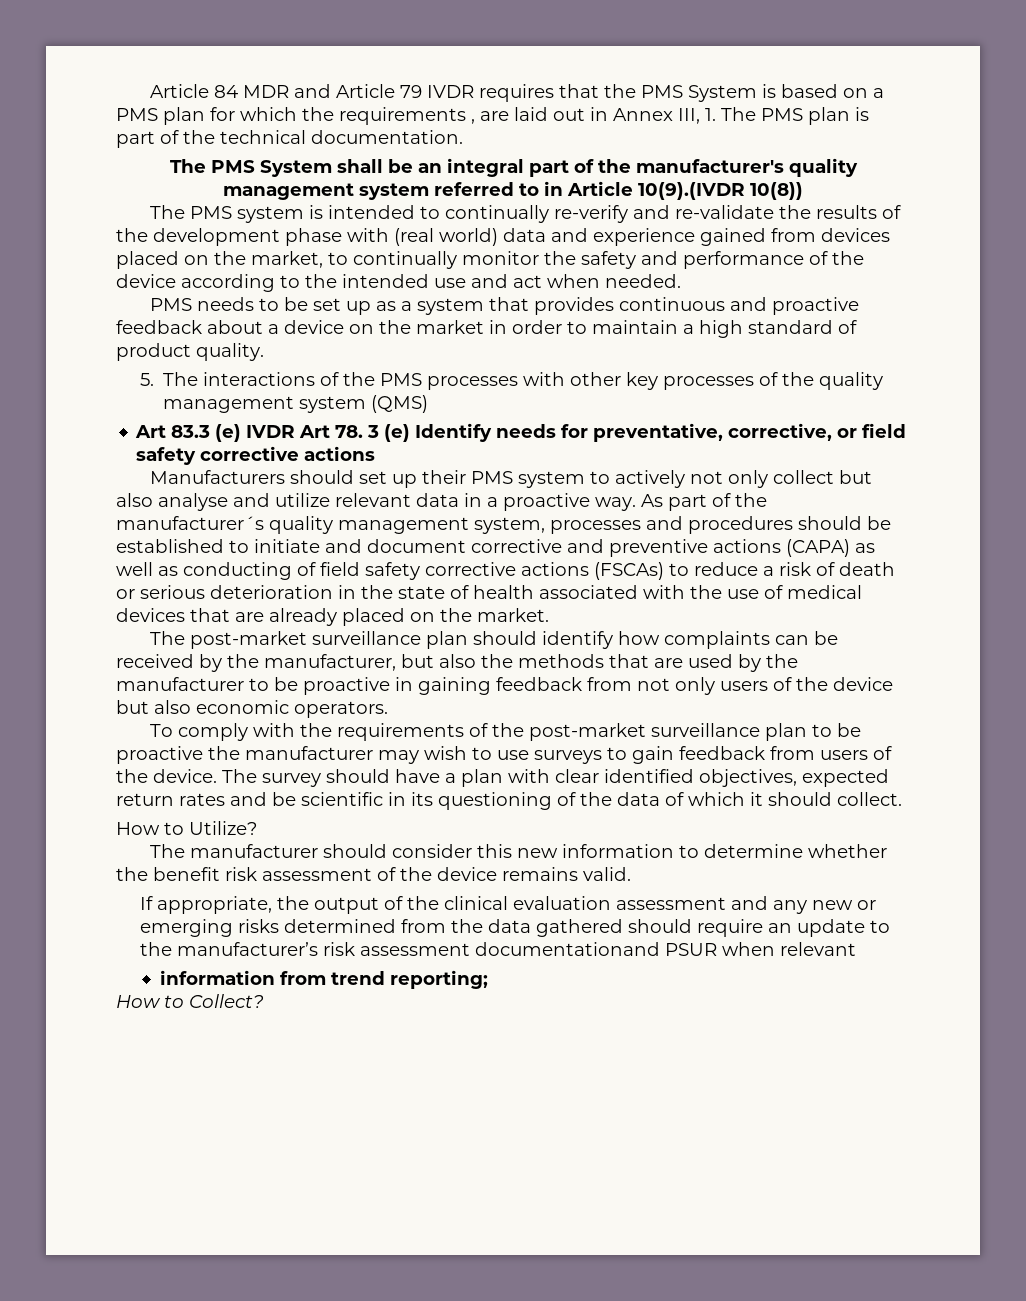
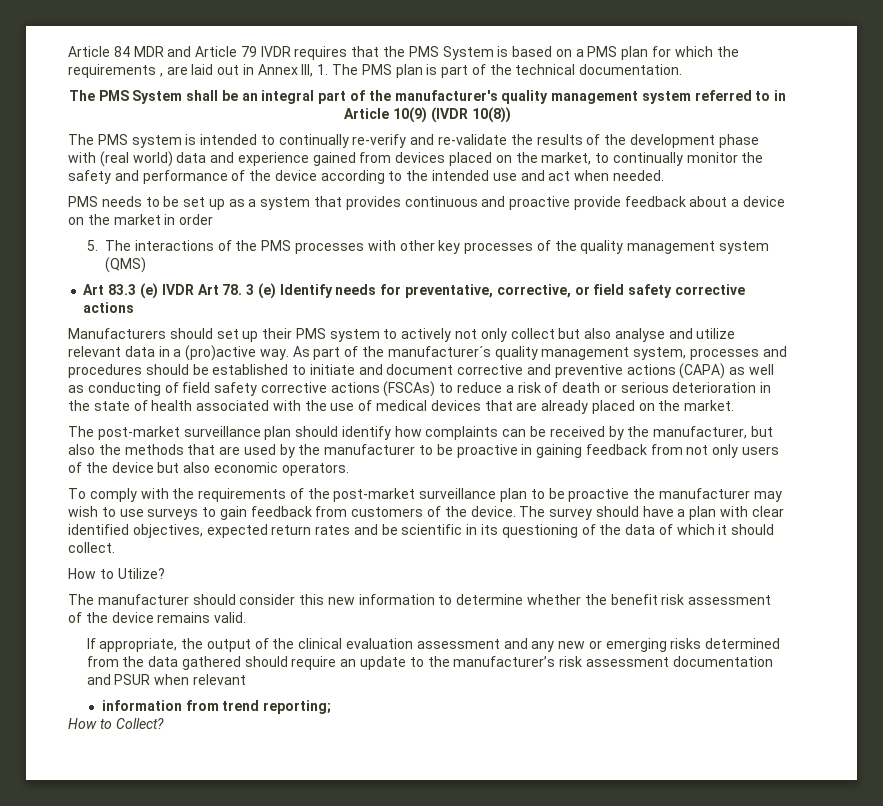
[638,182,745,200] 10(9).(IVDR -> [393,107,468,123] 10(9) (IVDR
(860, 306) none -> [573,196,621,210] provide
[567,320,857,338] [116,343,264,361] to maintain a high standard of product quality. -> (214, 219) none
[503,493,590,511] proactive -> [185,345,257,361] (pro)active
[820,750,868,760] users -> [351,507,424,517] customers
[474,942,660,956] documentationand -> [672,656,773,667] [86,674,111,685] documentation and

